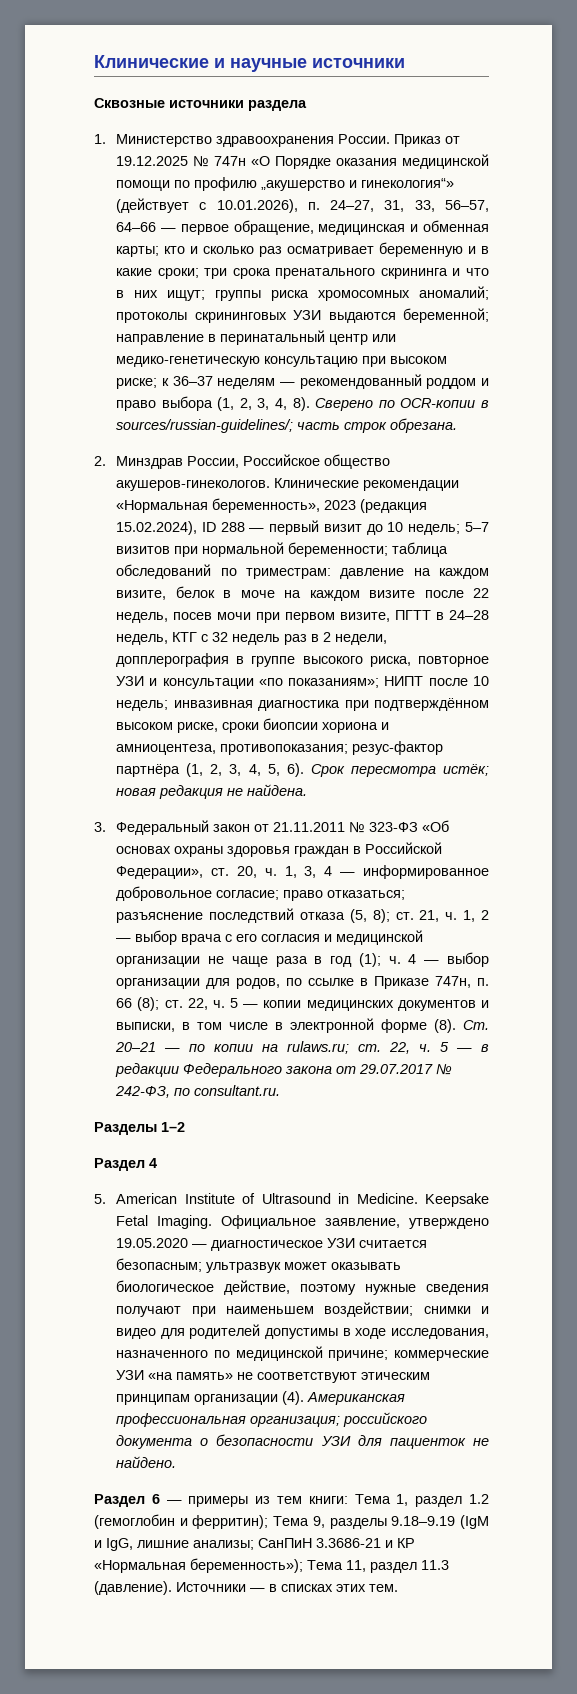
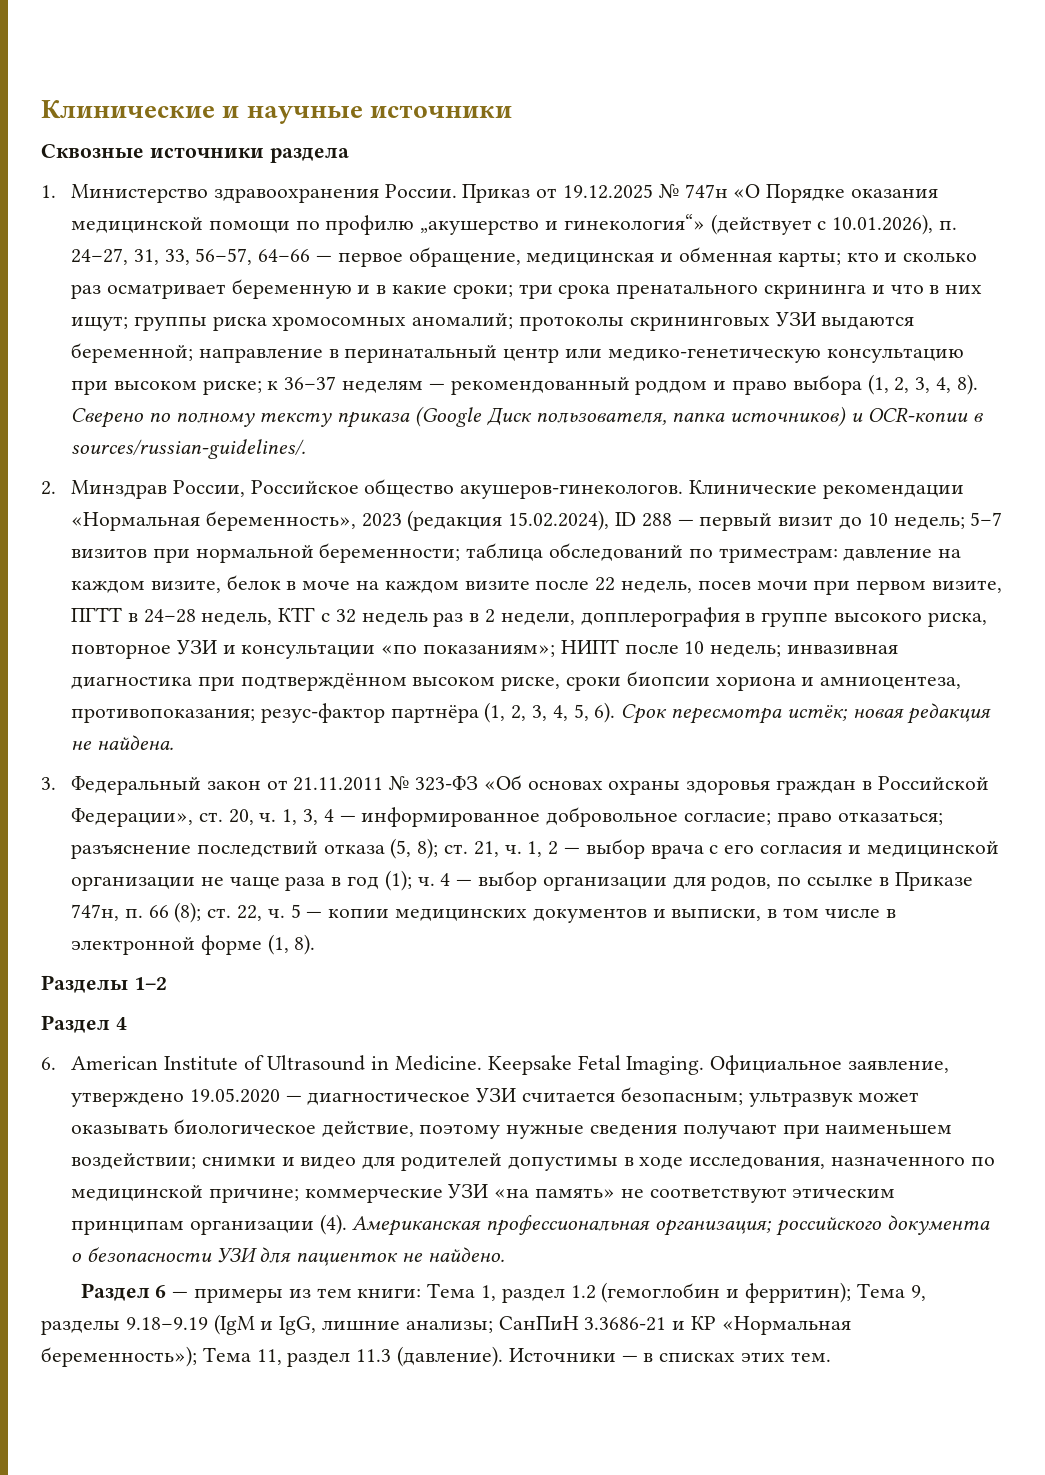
[400,398,490,408] [116,418,458,433] OCR-копии в sources/russian-guidelines/; часть строк обрезана. -> [175,406,983,428] [70,439,306,459] полному тексту приказа (Google Диск пользователя, папка источников) и OCR-копии в sources/russian-guidelines/.
[434,1019,490,1033] [115,1041,490,1054] [115,1063,453,1077] [115,1085,281,1098] (8). Ст. 20–21 — по копии на rulaws.ru; ст. 22, ч. 5 — в редакции Федерального закона от 29.07.2017 № 242-ФЗ, по consultant.ru. -> [267,934,316,955] (1, 8).
[94,1194,106,1204] 5. -> [41,1057,56,1070] 6.

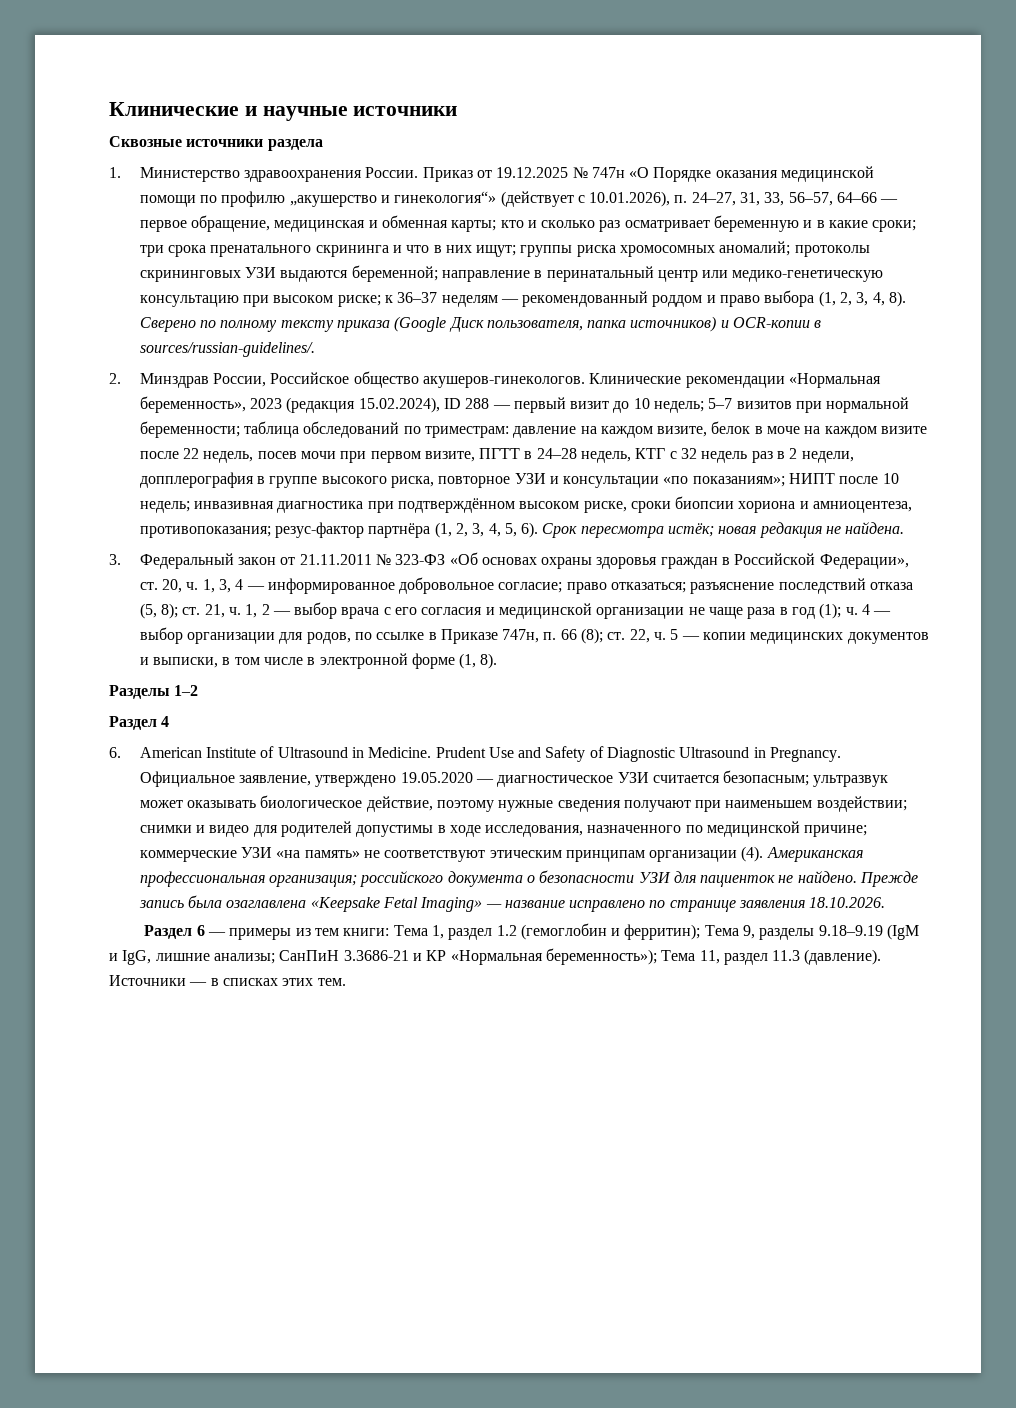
[487,1055,705,1075] Keepsake Fetal Imaging. -> [435,746,842,762] Prudent Use and Safety of Diagnostic Ultrasound in Pregnancy.
(505, 1254) none -> [860,871,919,887] [138,895,886,912] Прежде запись была озаглавлена «Keepsake Fetal Imaging» — название исправлено по странице заявления 18.10.2026.

